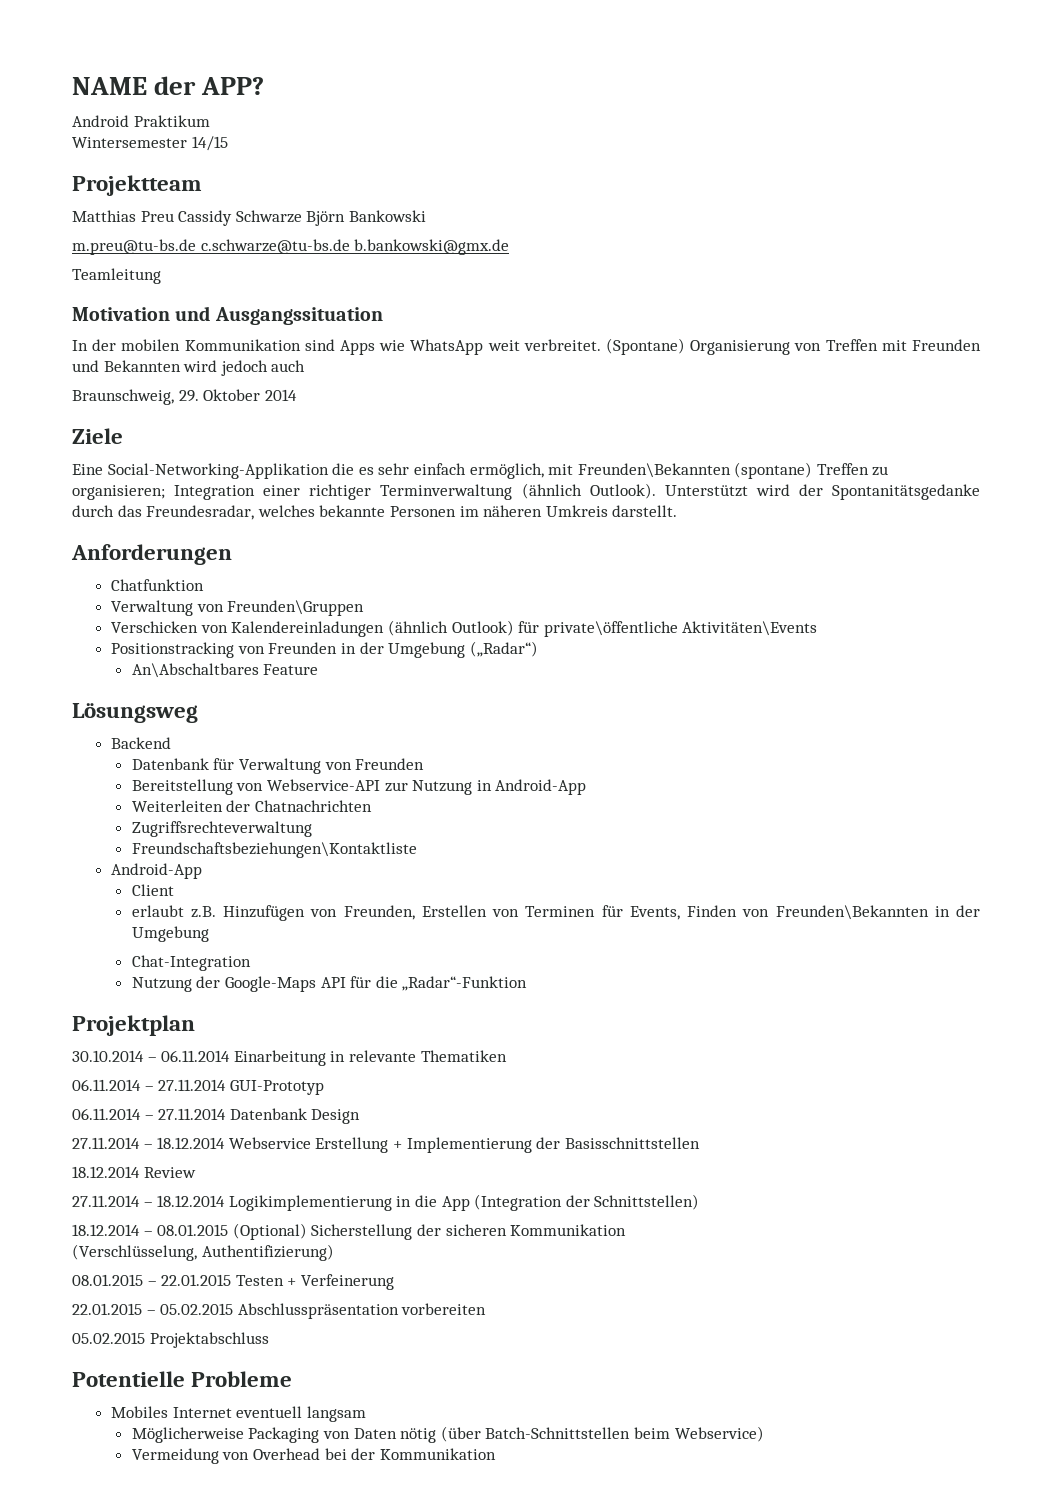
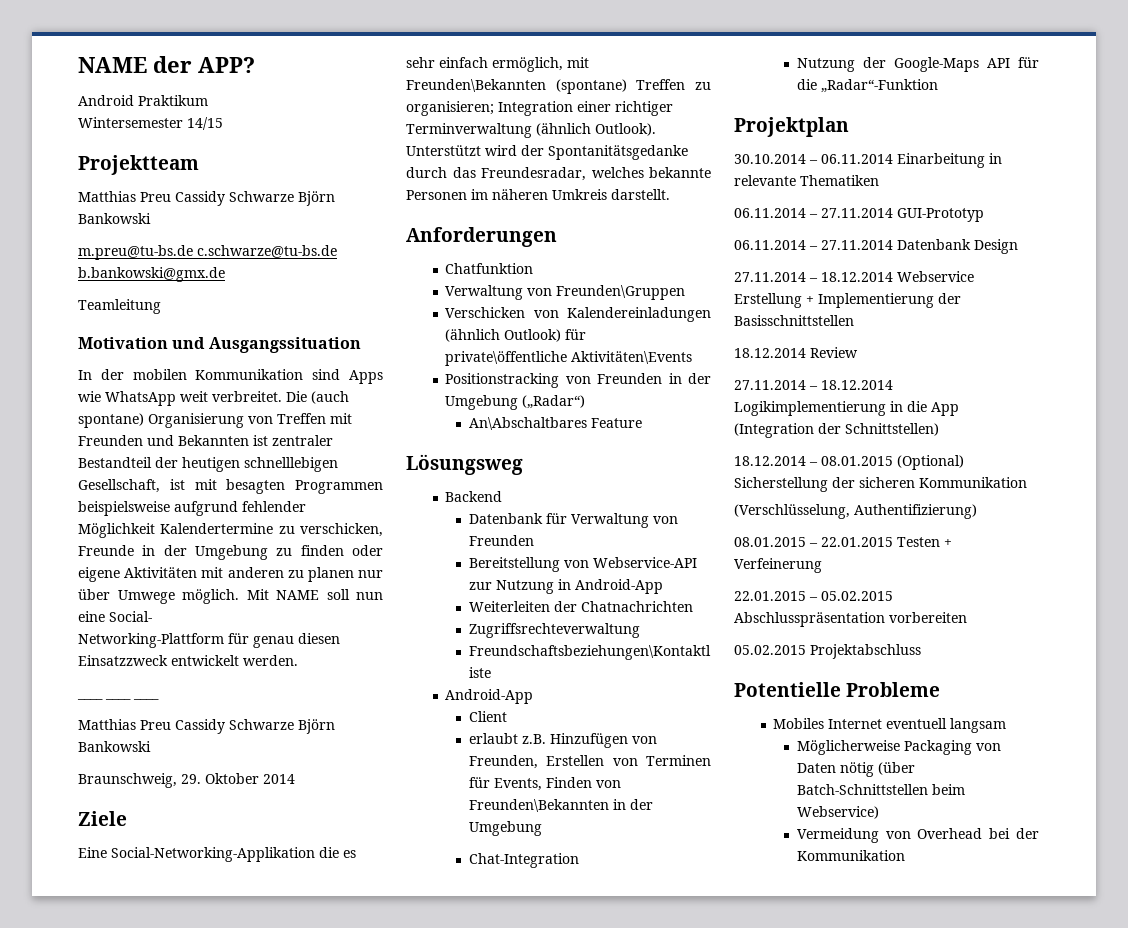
[606,338,685,355] (Spontane) -> [286,391,349,404] [78,413,144,428] Die (auch spontane)
[183,360,306,376] wird jedoch auch -> [253,435,333,446] [78,457,338,472] [78,479,383,494] [78,501,306,516] [78,523,383,538] [78,545,383,560] [78,567,383,582] [78,589,383,604] [78,611,152,622] [78,633,340,648] [78,655,298,666] [77,698,159,700] [78,719,335,734] [78,741,151,752] ist zentraler Bestandteil der heutigen schnelllebigen Gesellschaft, ist mit besagten Programmen beispielsweise aufgrund fehlender Möglichkeit Kalendertermine zu verschicken, Freunde in der Umgebung zu finden oder eigene Aktivitäten mit anderen zu planen nur über Umwege möglich. Mit NAME soll nun eine Social- // Networking-Plattform für genau diesen Einsatzzweck entwickelt werden. // ____ ____ ____ // Matthias Preu Cassidy Schwarze Björn Bankowski

